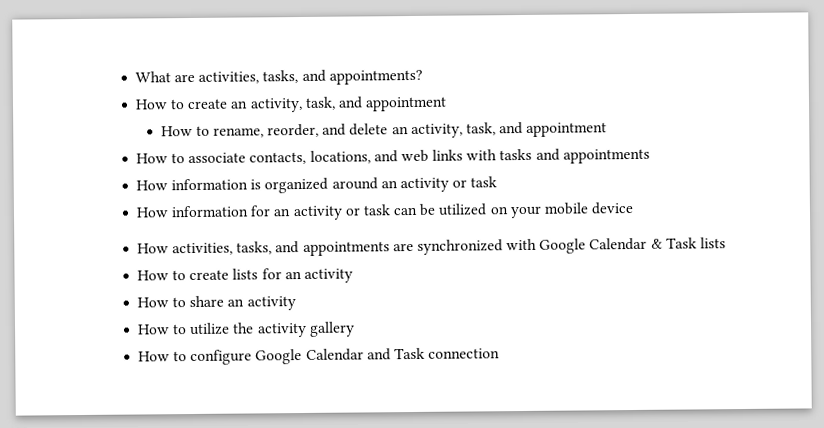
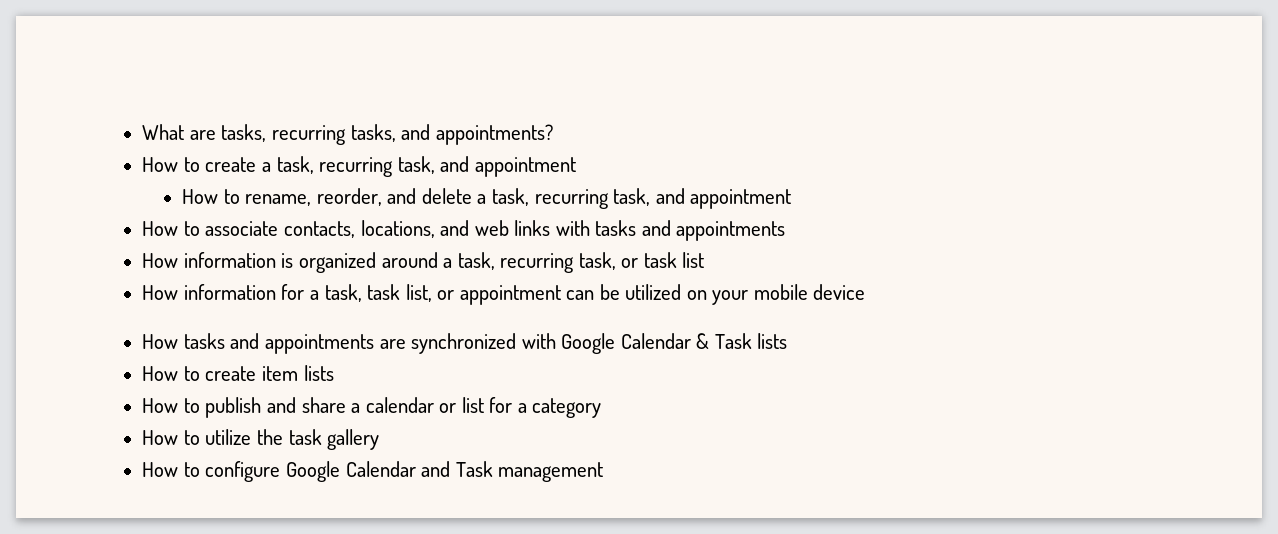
[198,71,260,84] activities, -> [221,124,347,145] tasks, recurring
[230,97,303,113] an activity, -> [262,156,394,177] a task, recurring
[391,123,463,139] an activity, -> [477,188,609,209] a task, recurring
[380,176,498,193] an activity or task -> [443,252,705,273] a task, recurring task, or task list
[273,204,391,221] an activity or task -> [310,284,561,305] a task, task list, or appointment
[171,241,273,256] activities, tasks, -> [183,333,225,349] tasks
[232,268,353,283] [136,295,296,311] lists for an activity // How to share an activity -> [262,365,334,381] [142,397,602,418] item lists // How to publish and share a calendar or list for a category
[256,322,307,338] activity -> [288,429,322,445] task
[428,348,501,359] connection -> [498,462,604,482] management

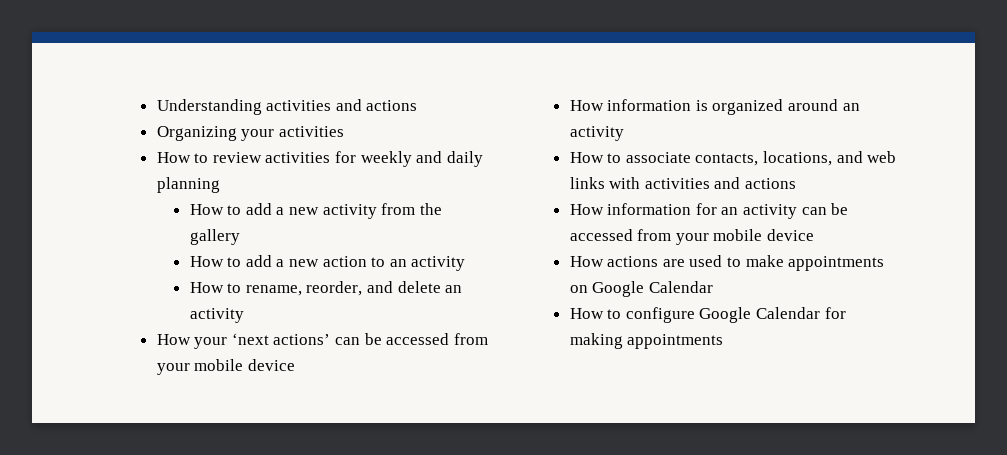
[142,124,553,145] [142,156,576,177] What are tasks, recurring tasks, and appointments? // How to create a task, recurring task, and appointment -> [156,99,418,115] [156,126,344,141] [156,151,483,167] [156,177,220,193] [189,203,442,219] [189,229,240,245] [189,255,466,271] Understanding activities and actions // Organizing your activities // How to review activities for weekly and daily planning // How to add a new activity from the gallery // How to add a new action to an activity
[477,188,792,209] a task, recurring task, and appointment -> [445,285,463,293] [189,308,244,323] [156,333,488,349] [156,359,295,375] [569,99,860,115] [569,126,624,141] an activity // How your ‘next actions’ can be accessed from your mobile device // How information is organized around an activity
[595,220,786,241] [142,252,705,273] [142,284,866,305] [142,333,788,354] [142,365,334,381] [142,397,602,418] [142,429,380,450] tasks and appointments // How information is organized around a task, recurring task, or task list // How information for a task, task list, or appointment can be utilized on your mobile device // How tasks and appointments are synchronized with Google Calendar & Task lists // How to create item lists // How to publish and share a calendar or list for a category // How to utilize the task gallery -> [644,177,797,189] [569,203,849,219] [569,229,815,245] [569,255,885,271] [569,281,713,297] activities and actions // How information for an activity can be accessed from your mobile device // How actions are used to make appointments on Google Calendar
[421,461,604,482] and Task management -> [824,307,846,319] [569,333,724,349] for making appointments

